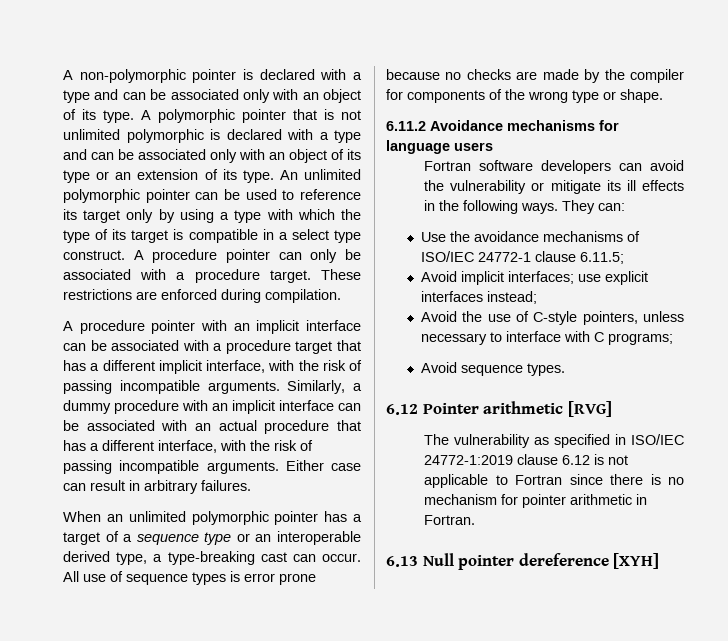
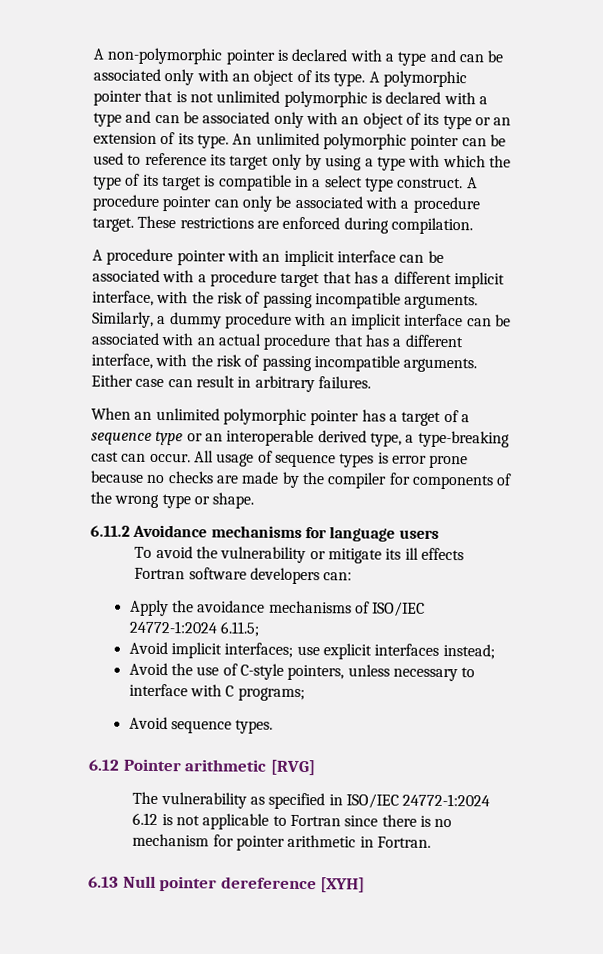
[83,574,106,582] use -> [216,453,255,467] usage
[424,160,643,174] Fortran software developers can -> [134,546,153,558] To
[424,200,596,214] in the following ways. They -> [134,567,320,585] Fortran software developers
[421,232,447,242] Use -> [129,599,169,617] Apply
[478,251,577,262] 24772-1 clause -> [128,620,217,634] 24772-1:2024
[424,454,559,465] 24772-1:2019 clause -> [402,793,491,807] 24772-1:2024

